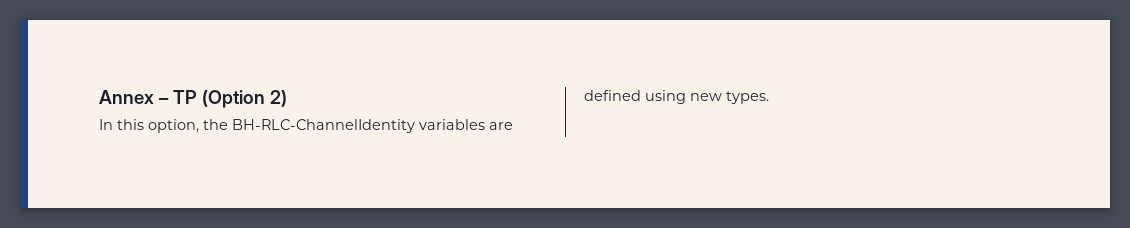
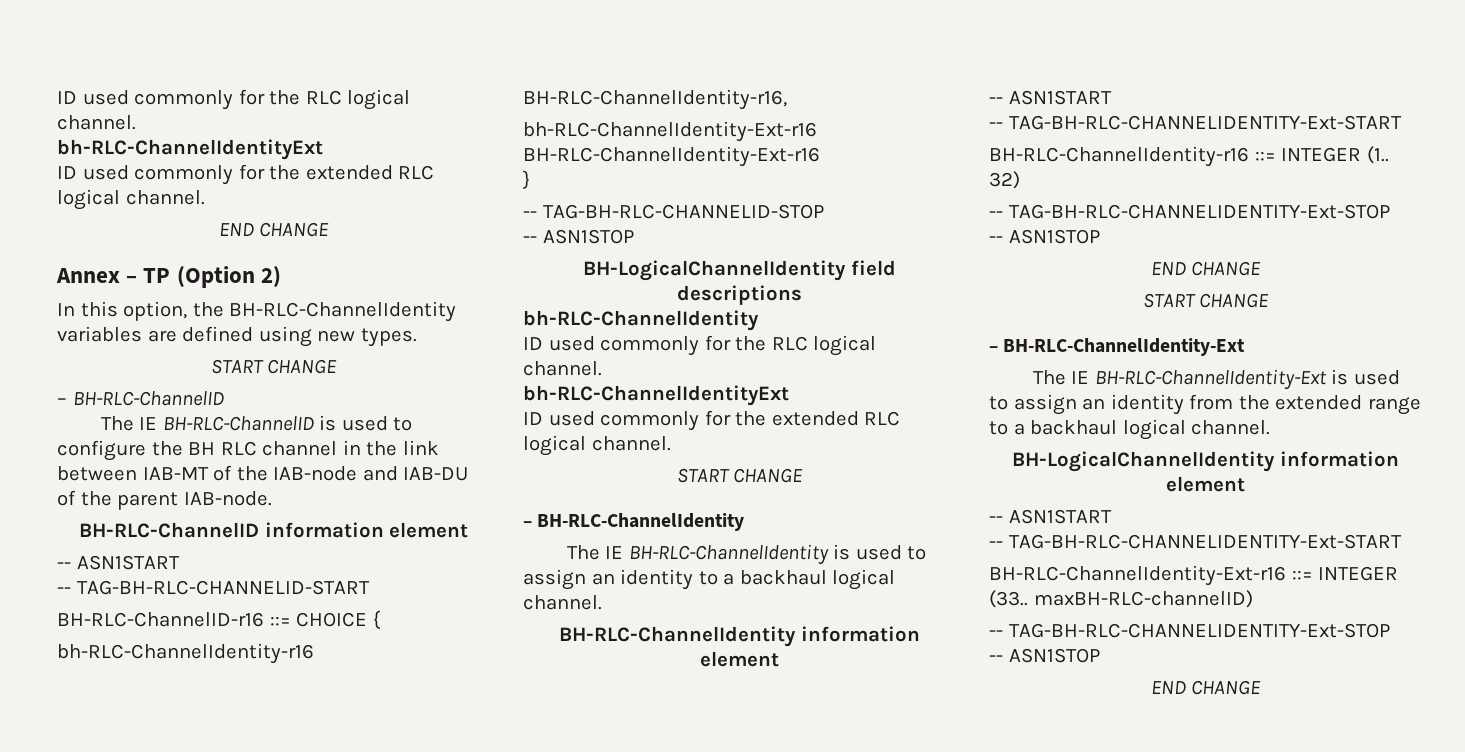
(99, 97) none -> [57,89,411,110] [57,115,136,130] [57,139,323,160] [57,164,435,185] [57,189,205,210] [218,222,330,237] ID used commonly for the RLC logical channel. // bh-RLC-ChannelIdentityExt // ID used commonly for the extended RLC logical channel. // END CHANGE //
(769, 97) none -> [210,359,338,374] [57,391,225,406] [100,415,413,431] [57,440,439,461] [57,465,469,481] [57,490,272,510] [78,522,469,538] [57,555,180,570] [57,580,370,595] [57,610,380,629] [57,643,314,664] [523,89,787,110] [523,121,817,142] [523,146,820,167] [523,170,530,189] [523,204,824,219] [523,229,634,244] [583,260,896,281] [677,285,802,305] [523,310,759,331] [523,335,877,356] [523,361,602,376] [523,385,789,406] [523,410,901,431] [523,435,671,456] [676,468,804,483] [523,513,745,531] [566,544,927,565] [523,569,896,590] [523,595,602,610] [559,626,920,647] [700,651,779,667] [989,90,1112,105] [989,115,1402,130] [989,146,1389,167] [989,171,1020,189] [989,204,1390,219] [989,229,1100,244] [1150,261,1262,276] [1142,293,1270,308] [989,338,1246,356] [1032,369,1400,390] [989,394,1421,415] [989,419,1271,440] [1012,451,1399,472] [1166,476,1245,492] [989,509,1112,524] [989,534,1402,549] [989,565,1399,586] [989,590,1253,608] [989,623,1390,638] [989,648,1100,663] [1150,680,1262,695] // START CHANGE // – BH-RLC-ChannelID // The IE BH-RLC-ChannelID is used to configure the BH RLC channel in the link between IAB-MT of the IAB-node and IAB-DU of the parent IAB-node. // BH-RLC-ChannelID information element // -- ASN1START // -- TAG-BH-RLC-CHANNELID-START // BH-RLC-ChannelID-r16 ::= CHOICE { // bh-RLC-ChannelIdentity-r16 BH-RLC-ChannelIdentity-r16, // bh-RLC-ChannelIdentity-Ext-r16 BH-RLC-ChannelIdentity-Ext-r16 // } // -- TAG-BH-RLC-CHANNELID-STOP // -- ASN1STOP // BH-LogicalChannelIdentity field descriptions // bh-RLC-ChannelIdentity // ID used commonly for the RLC logical channel. // bh-RLC-ChannelIdentityExt // ID used commonly for the extended RLC logical channel. // START CHANGE // – BH-RLC-ChannelIdentity // The IE BH-RLC-ChannelIdentity is used to assign an identity to a backhaul logical channel. // BH-RLC-ChannelIdentity information element // -- ASN1START // -- TAG-BH-RLC-CHANNELIDENTITY-Ext-START // BH-RLC-ChannelIdentity-r16 ::= INTEGER (1.. 32) // -- TAG-BH-RLC-CHANNELIDENTITY-Ext-STOP // -- ASN1STOP // END CHANGE // START CHANGE // – BH-RLC-ChannelIdentity-Ext // The IE BH-RLC-ChannelIdentity-Ext is used to assign an identity from the extended range to a backhaul logical channel. // BH-LogicalChannelIdentity information element // -- ASN1START // -- TAG-BH-RLC-CHANNELIDENTITY-Ext-START // BH-RLC-ChannelIdentity-Ext-r16 ::= INTEGER (33.. maxBH-RLC-channelID) // -- TAG-BH-RLC-CHANNELIDENTITY-Ext-STOP // -- ASN1STOP // END CHANGE

